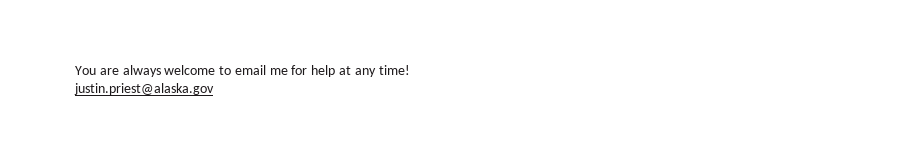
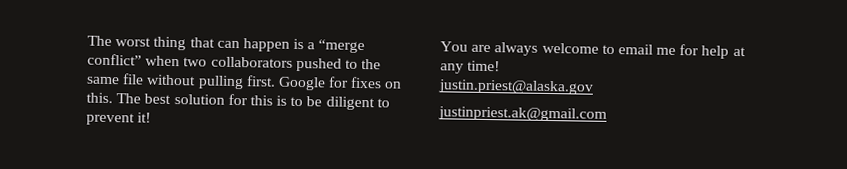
(75, 70) none -> [87,35,366,54] [87,53,382,72] [86,73,403,91] [86,92,390,111] [86,112,152,126] The worst thing that can happen is a “merge conflict” when two collaborators pushed to the same file without pulling first. Google for fixes on this. The best solution for this is to be diligent to prevent it! //
(214, 89) none -> [438,106,607,122] // justinpriest.ak@gmail.com

